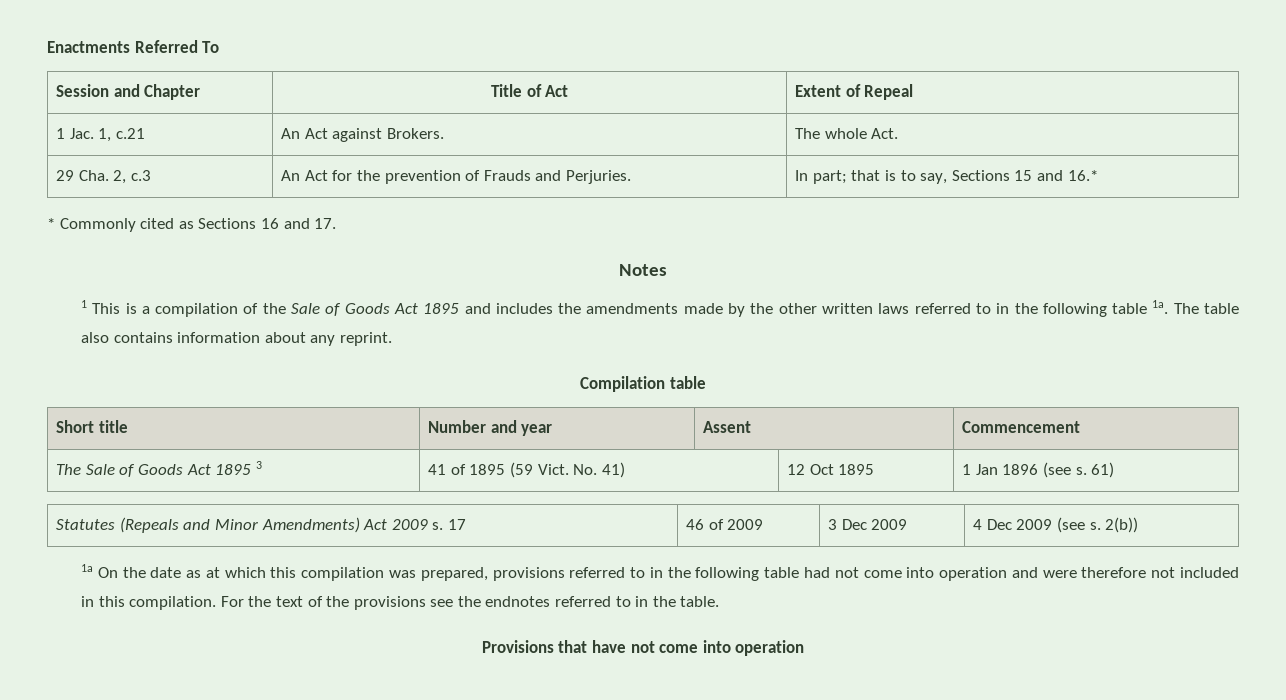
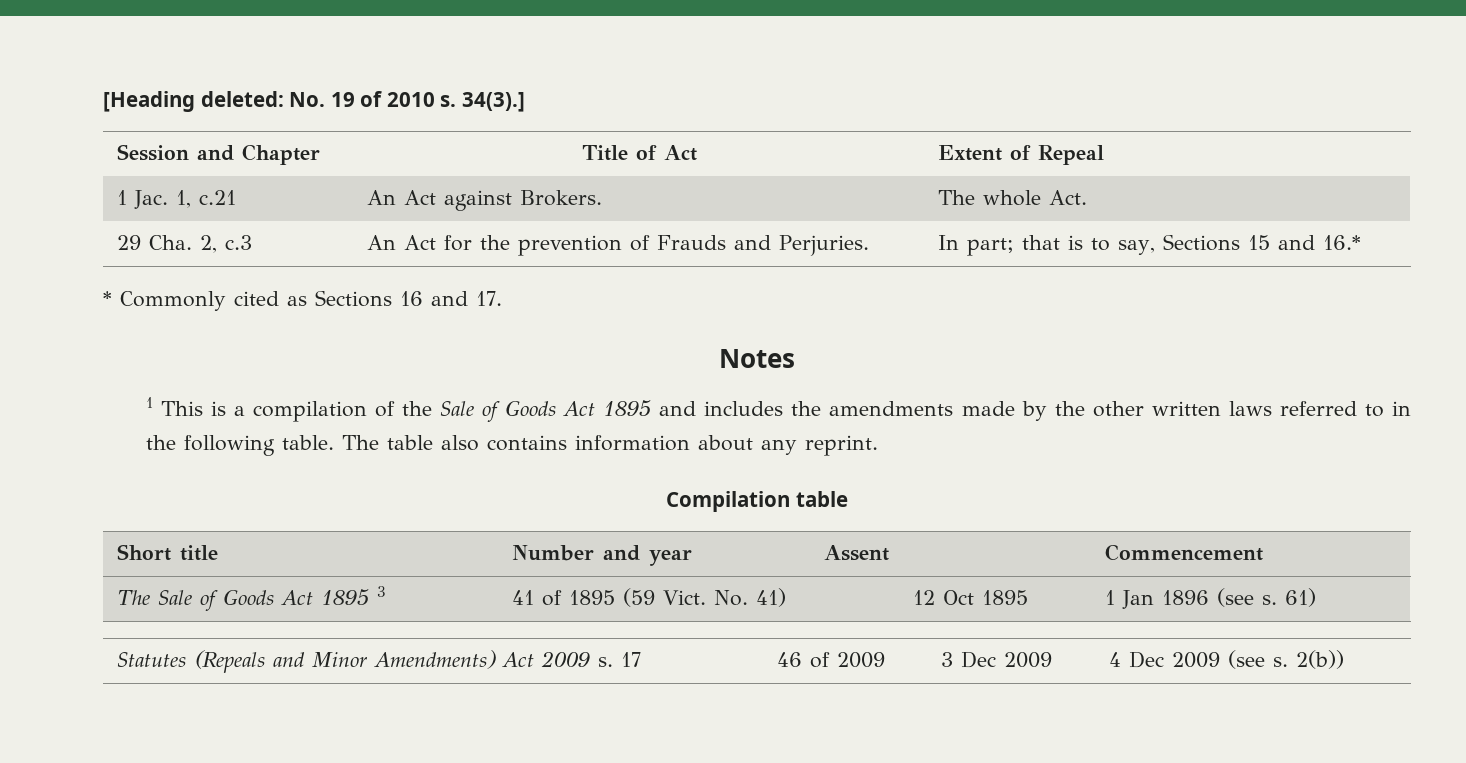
[47,40,220,53] Enactments Referred To -> [103,91,525,112] [Heading deleted: No. 19 of 2010 s. 34(3).]
[1112,300,1169,314] table 1a. -> [281,435,334,450] table.
[80,564,1239,581] [80,596,720,610] [481,640,805,656] // 1a On the date as at which this compilation was prepared, provisions referred to in the following table had not come into operation and were therefore not included in this compilation. For the text of the provisions see the endnotes referred to in the table. // Provisions that have not come into operation -> (1345, 659) none

